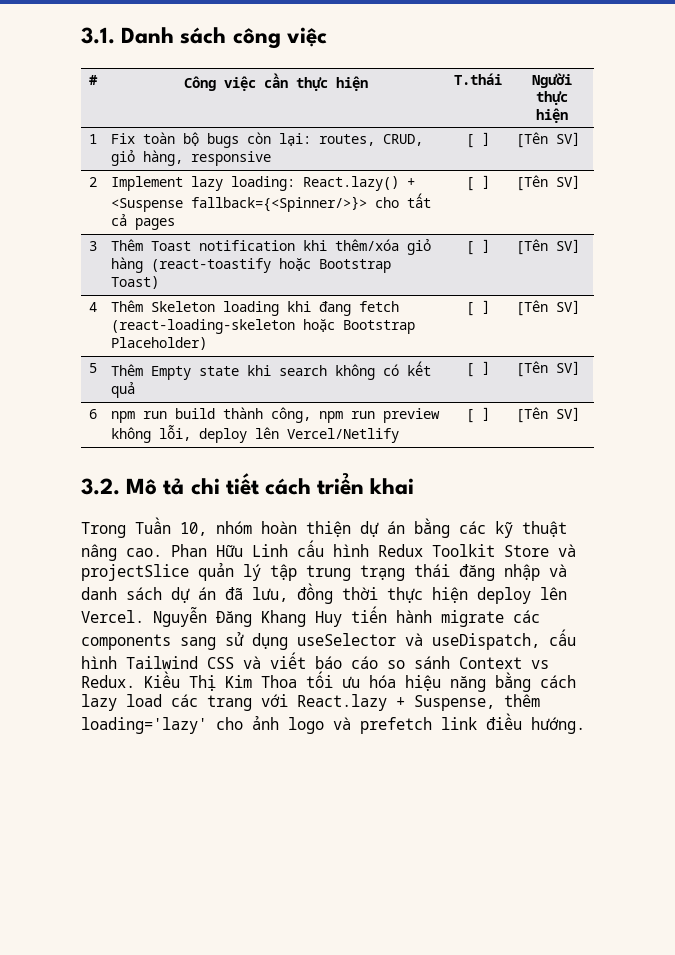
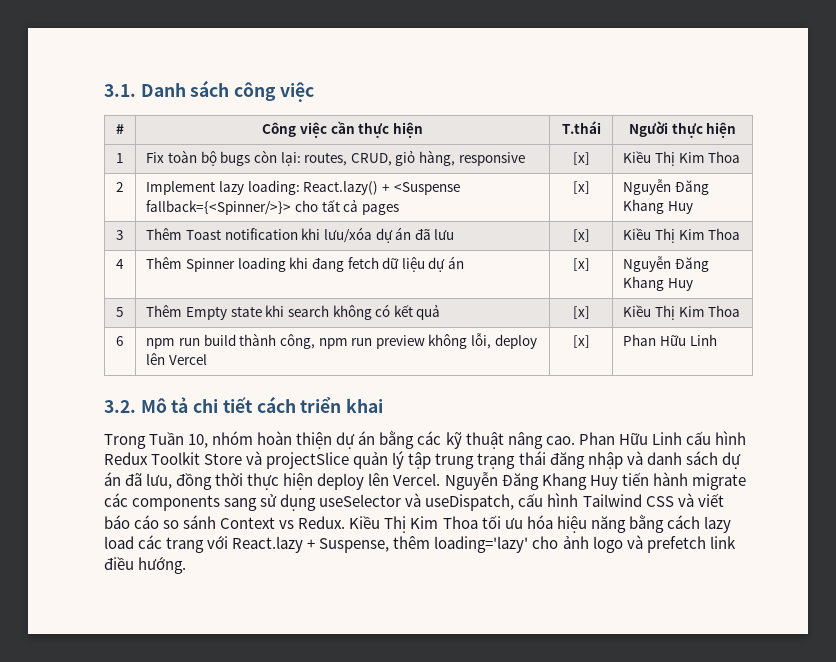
[466,132,490,148] [516,132,581,148] [ ] | [Tên SV] -> [572,152,590,165] [623,151,741,166] [x] | Kiều Thị Kim Thoa
[466,175,490,191] [516,175,581,191] [ ] | [Tên SV] -> [572,181,590,194] [623,179,709,195] [623,199,693,214] [x] | Nguyễn Đăng Khang Huy
[335,239,432,255] [111,257,392,273] [111,276,160,289] [466,239,490,255] [516,239,581,255] thêm/xóa giỏ hàng (react-toastify hoặc Bootstrap Toast) | [ ] | [Tên SV] -> [323,227,455,243] [572,229,590,242] [623,228,741,243] lưu/xóa dự án đã lưu | [x] | Kiều Thị Kim Thoa
[151,301,216,312] Skeleton -> [185,258,235,272] Spinner
[111,319,416,334] [111,337,208,350] [466,300,490,316] [516,300,581,316] (react-loading-skeleton hoặc Bootstrap Placeholder) | [ ] | [Tên SV] -> [382,256,465,272] [572,258,590,271] [623,256,709,272] [623,276,693,291] dữ liệu dự án | [x] | Nguyễn Đăng Khang Huy
[466,361,490,377] [516,361,581,377] [ ] | [Tên SV] -> [572,306,590,319] [623,305,741,320] [x] | Kiều Thị Kim Thoa
[287,428,400,443] [466,407,490,423] [516,407,581,423] Vercel/Netlify | [ ] | [Tên SV] -> [168,354,207,365] [572,335,590,348] [623,334,717,346] Vercel | [x] | Phan Hữu Linh

